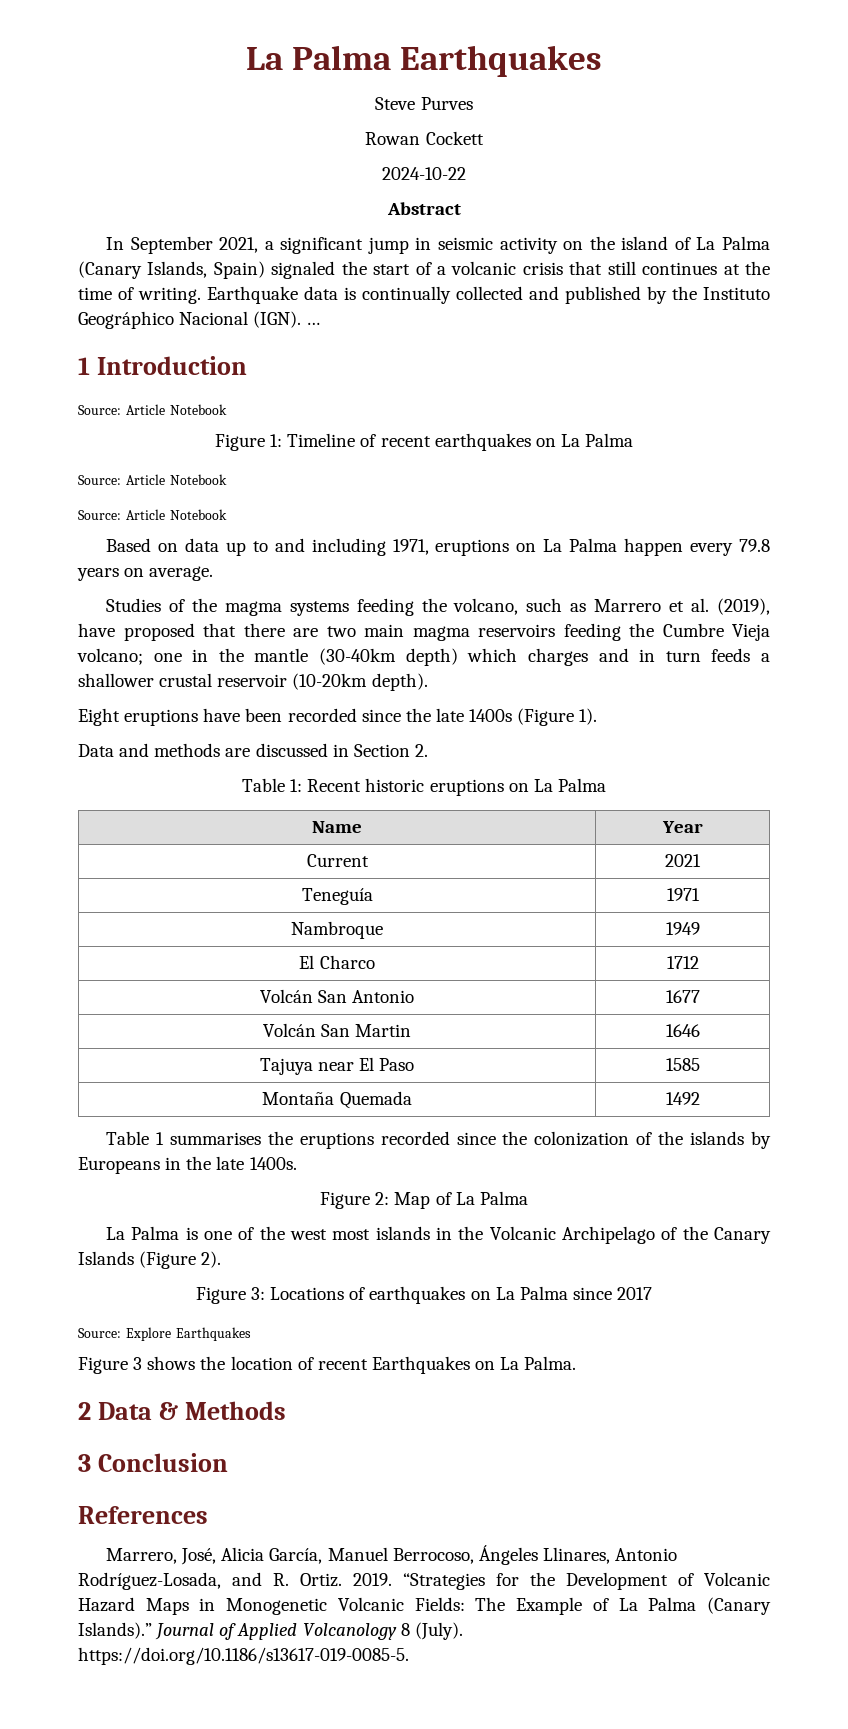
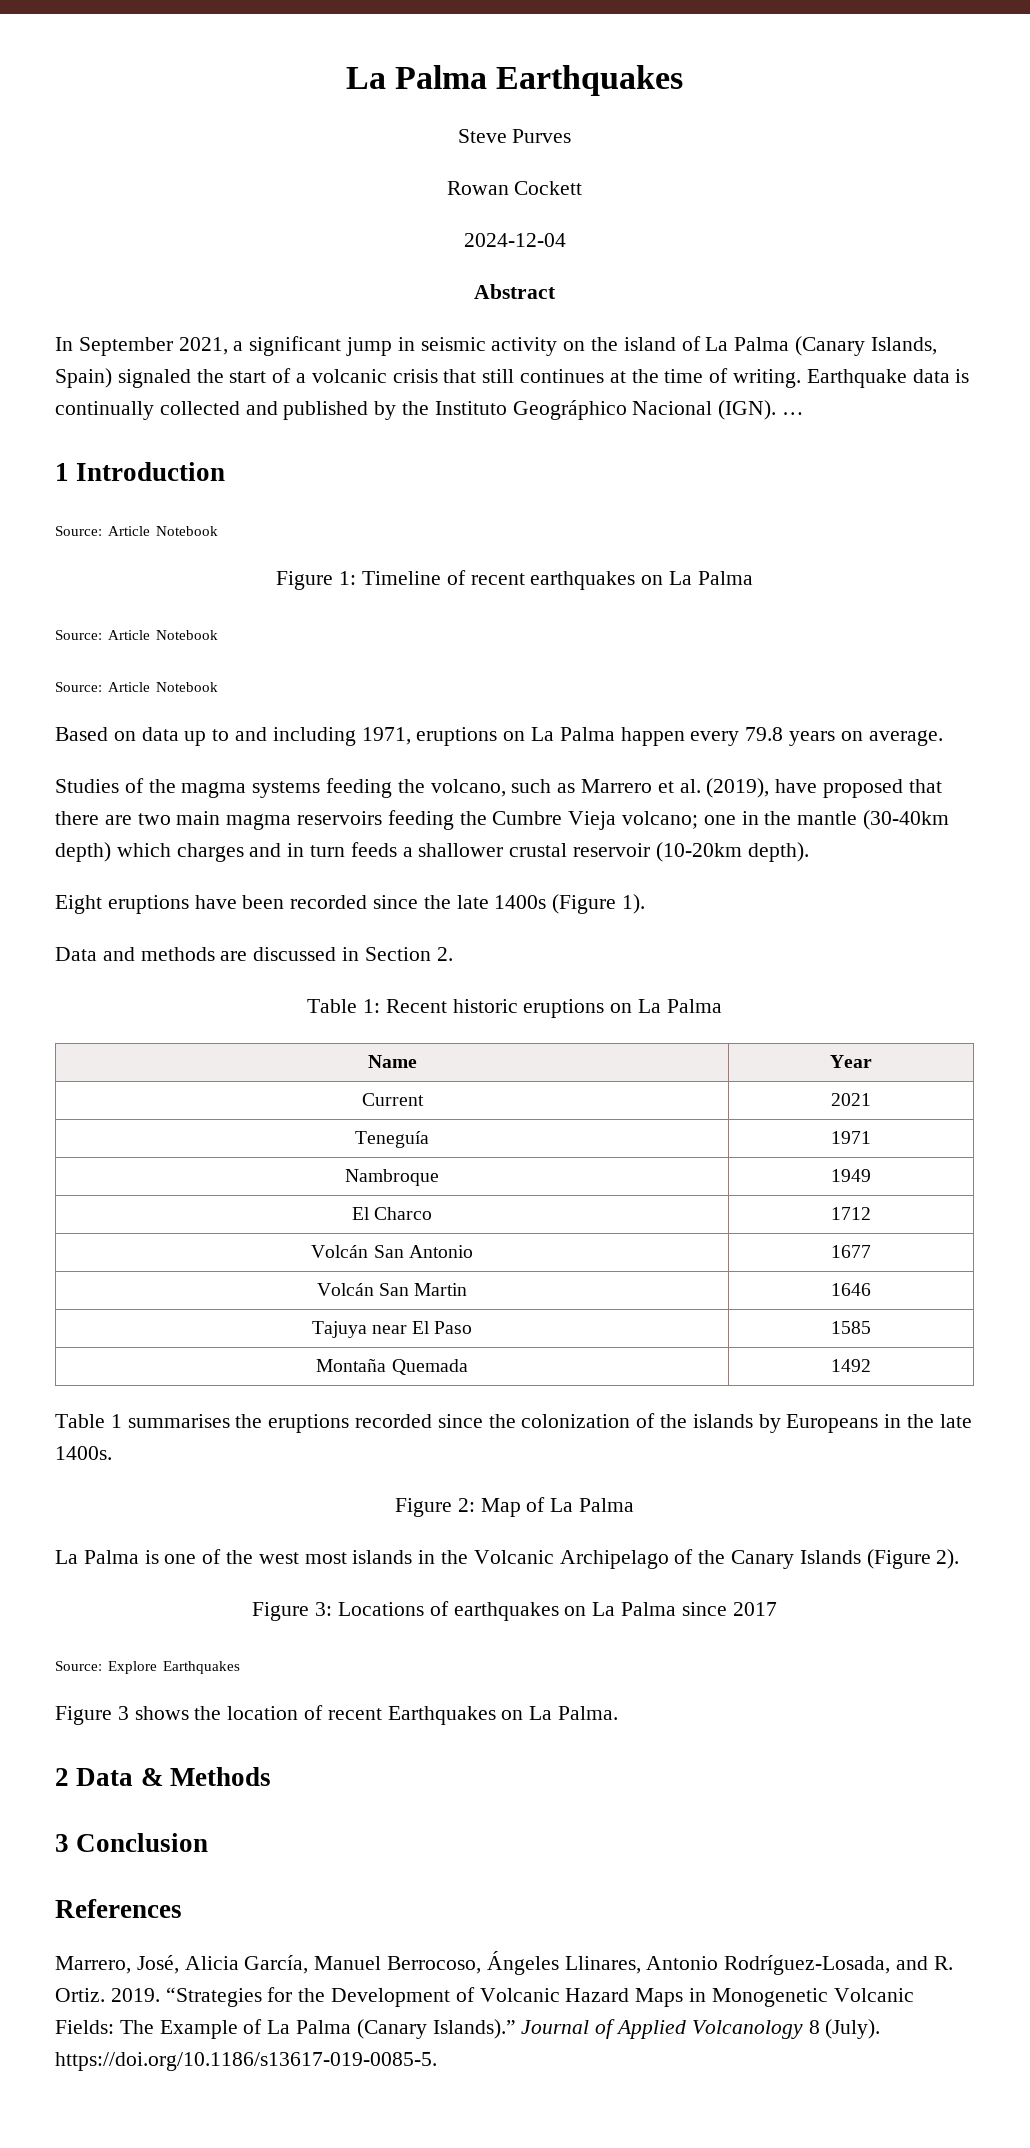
[382,167,466,180] 2024-10-22 -> [463,233,566,247] 2024-12-04

